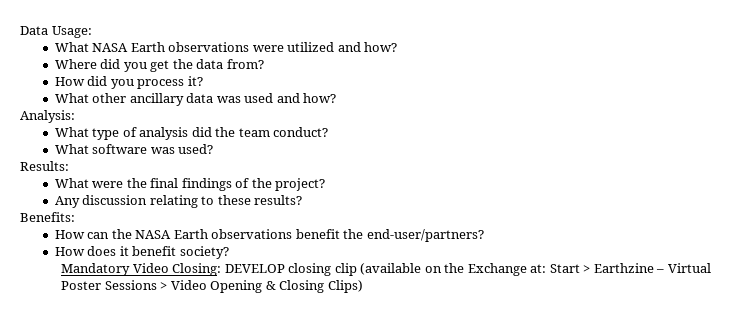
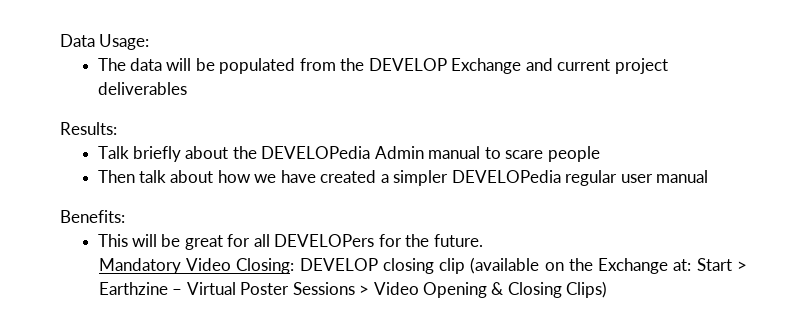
[54,42,398,52] [54,59,264,72] [54,76,203,89] [54,93,337,106] [20,110,75,123] [54,127,329,140] [54,144,214,154] [20,161,69,171] [54,178,326,191] [54,195,303,208] [20,212,75,222] [54,229,484,242] [54,246,229,259] What NASA Earth observations were utilized and how? // Where did you get the data from? // How did you process it? // What other ancillary data was used and how? // Analysis: // What type of analysis did the team conduct? // What software was used? // Results: // What were the final findings of the project? // Any discussion relating to these results? // Benefits: // How can the NASA Earth observations benefit the end-user/partners? // How does it benefit society? -> [97,58,668,74] [97,82,187,95] [60,122,117,135] [97,146,600,162] [97,170,709,186] [60,210,125,223] [97,234,483,250] The data will be populated from the DEVELOP Exchange and current project deliverables // Results: // Talk briefly about the DEVELOPedia Admin manual to scare people // Then talk about how we have created a simpler DEVELOPedia regular user manual // Benefits: // This will be great for all DEVELOPers for the future.

